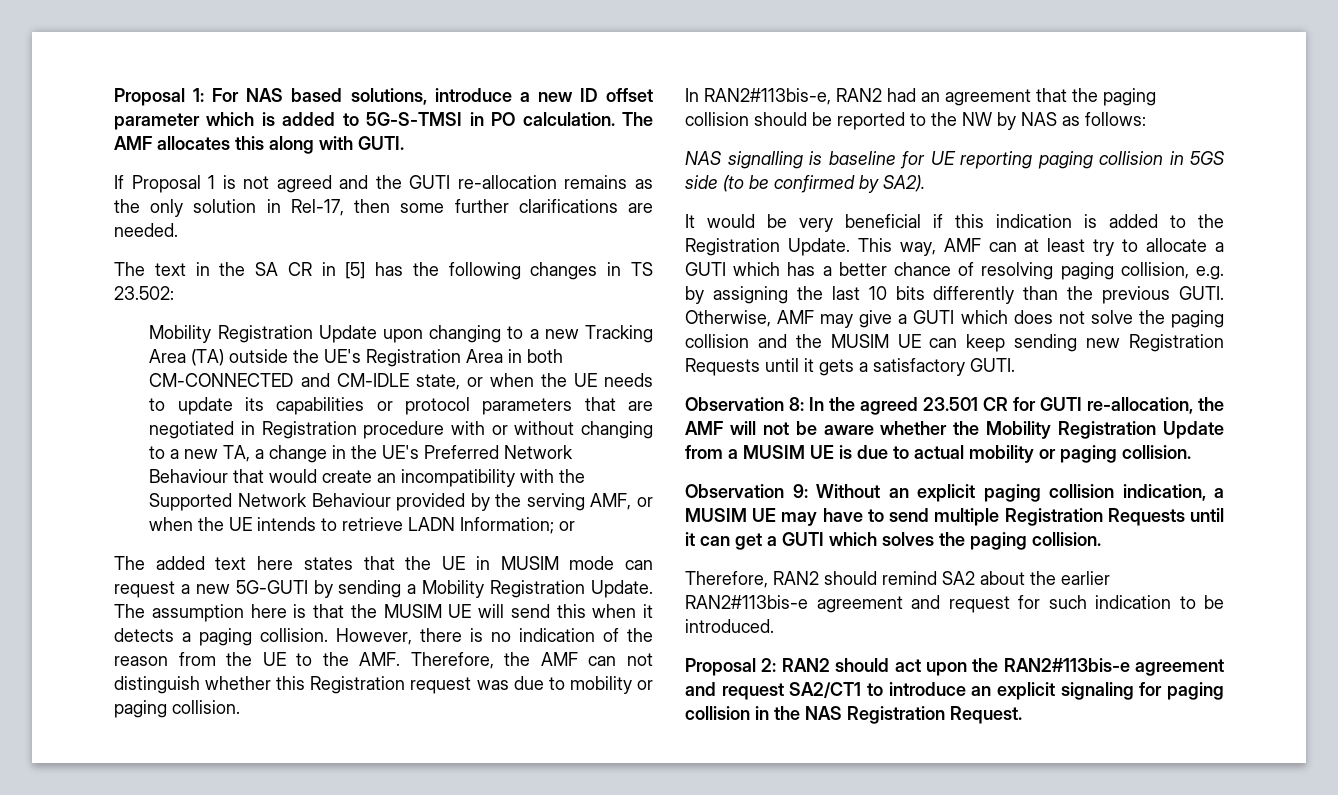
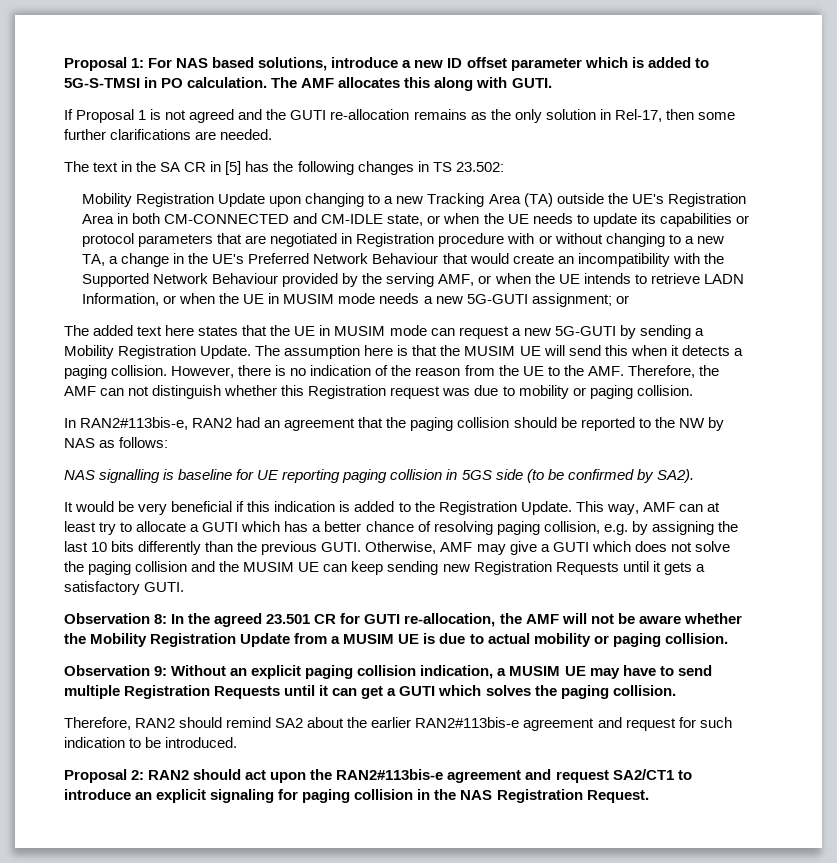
[460,517,555,534] Information; -> [82,293,612,307] Information, or when the UE in MUSIM mode needs a new 5G-GUTI assignment;

